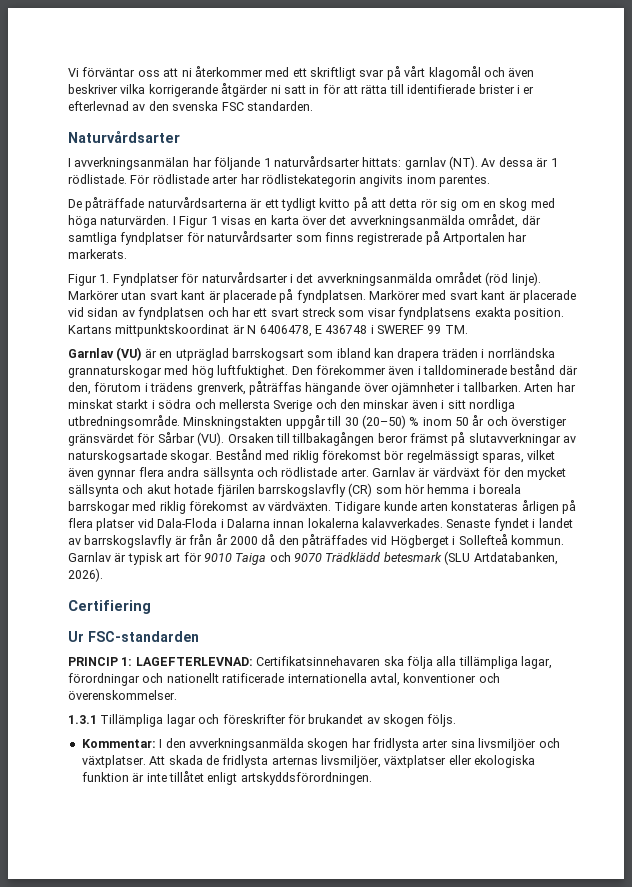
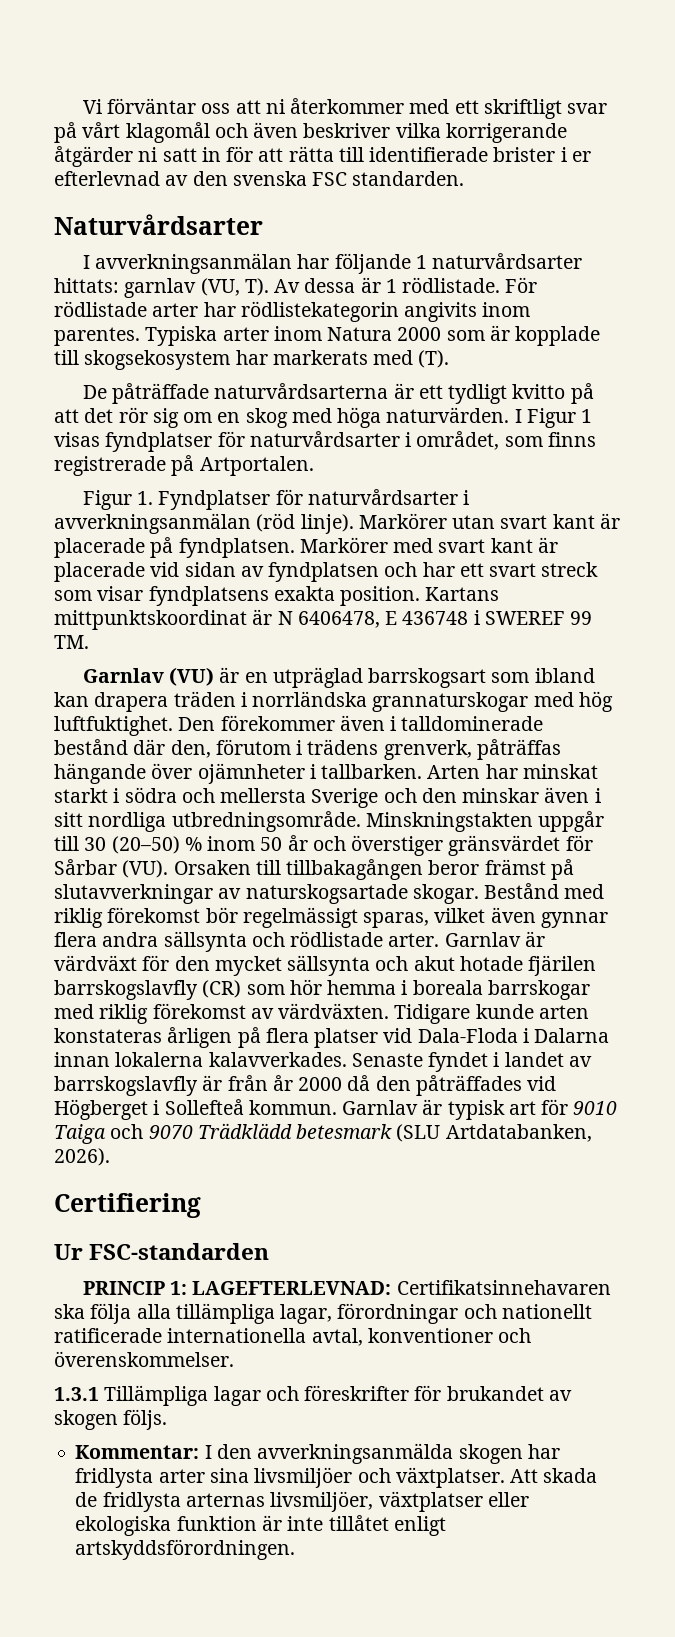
[449,156,478,170] (NT). -> [200,278,269,296] (VU, T).
(490, 181) none -> [145,325,601,346] [54,350,450,370] Typiska arter inom Natura 2000 som är kopplade till skogsekosystem har markerats med (T).
[389,198,418,208] detta -> [84,408,114,423] det
[254,214,541,228] [68,232,117,245] en karta över det avverkningsanmälda området, där samtliga -> (100, 439) none
(294, 236) none -> [405,431,500,450] i området,
[443,232,528,245] [68,249,127,259] Artportalen har markerats. -> [199,456,314,476] Artportalen.
[296,272,482,286] det avverkningsanmälda området -> [54,513,251,534] avverkningsanmälan

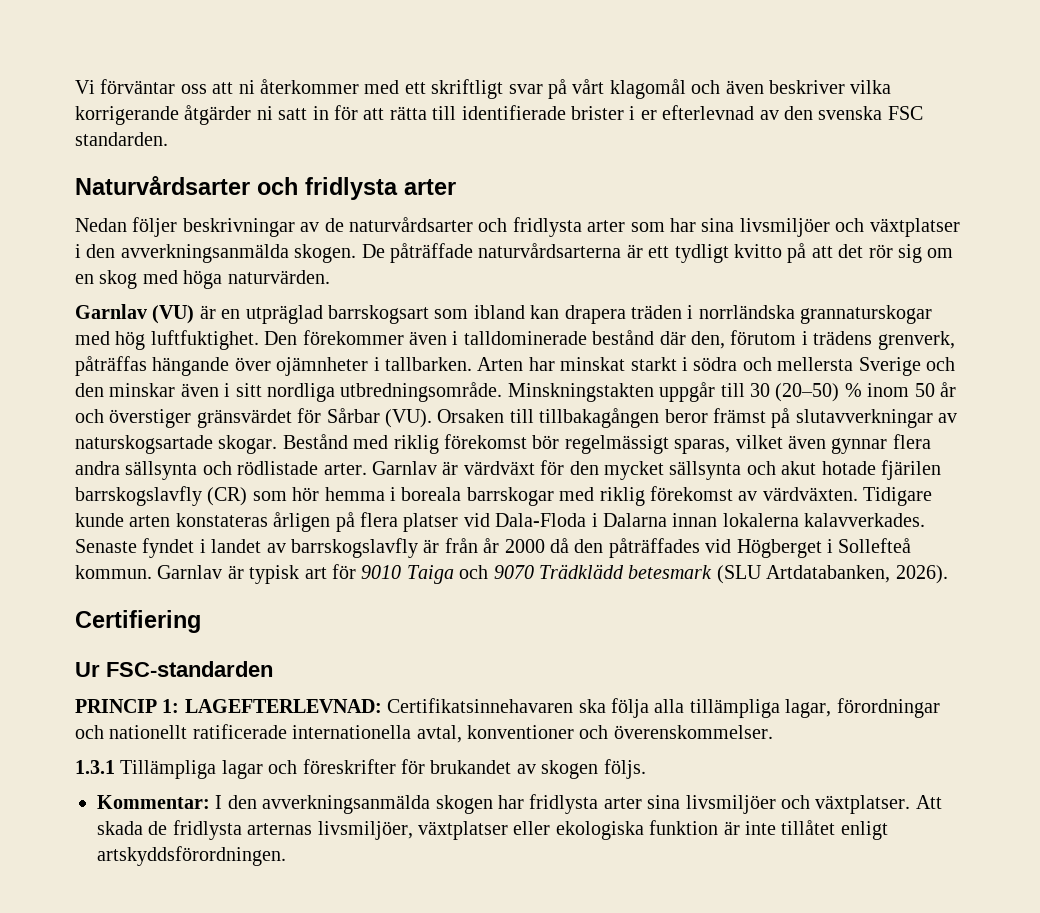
[82,253,583,274] [54,277,538,298] [54,301,531,322] [54,325,601,346] [54,350,450,370] // I avverkningsanmälan har följande 1 naturvårdsarter hittats: garnlav (VU, T). Av dessa är 1 rödlistade. För rödlistade arter har rödlistekategorin angivits inom parentes. Typiska arter inom Natura 2000 som är kopplade till skogsekosystem har markerats med (T). // -> [257,177,456,200] [75,217,960,237] [75,244,357,263] och fridlysta arter // Nedan följer beskrivningar av de naturvårdsarter och fridlysta arter som har sina livsmiljöer och växtplatser i den avverkningsanmälda skogen.
[514,408,593,428] [54,431,596,452] [54,455,314,476] [82,489,470,510] [54,513,620,534] [54,537,558,558] [54,562,599,582] [54,586,500,606] [54,609,593,630] [54,635,89,649] I Figur 1 visas fyndplatser för naturvårdsarter i området, som finns registrerade på Artportalen. // Figur 1. Fyndplatser för naturvårdsarter i avverkningsanmälan (röd linje). Markörer utan svart kant är placerade på fyndplatsen. Markörer med svart kant är placerade vid sidan av fyndplatsen och har ett svart streck som visar fyndplatsens exakta position. Kartans mittpunktskoordinat är N 6406478, E 436748 i SWEREF 99 TM. -> (330, 277) none

